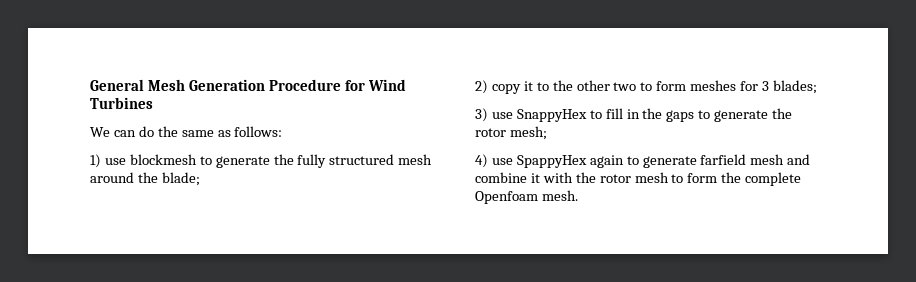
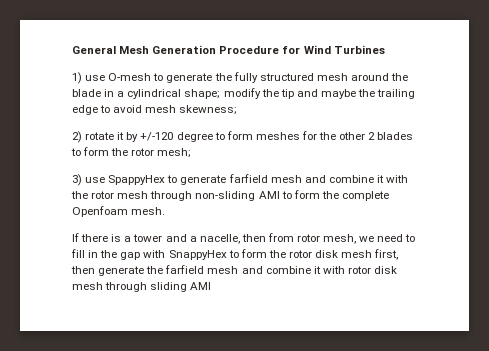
[90,126,283,137] // We can do the same as follows: -> (385, 49) none
[129,154,197,165] blockmesh -> [108,73,152,81] O-mesh
[161,172,200,186] [475,80,817,94] [475,108,769,122] blade; // 2) copy it to the other two to form meshes for 3 blades; // 3) use SnappyHex to fill in the gaps to generate -> [72,88,416,99] [72,105,238,115] [72,131,414,143] [71,147,110,156] blade in a cylindrical shape; modify the tip and maybe the trailing edge to avoid mesh skewness; // 2) rotate it by +/-120 degree to form meshes for the other 2 blades to form
[475,154,488,168] 4) -> [72,174,82,186] 3)
[589,155,624,168] again -> (166, 180) none
(669, 177) none -> [150,191,280,201] through non-sliding AMI
(578, 195) none -> [72,233,416,244] [71,249,399,260] [71,265,398,276] [72,282,212,292] // If there is a tower and a nacelle, then from rotor mesh, we need to fill in the gap with SnappyHex to form the rotor disk mesh first, then generate the farfield mesh and combine it with rotor disk mesh through sliding AMI

